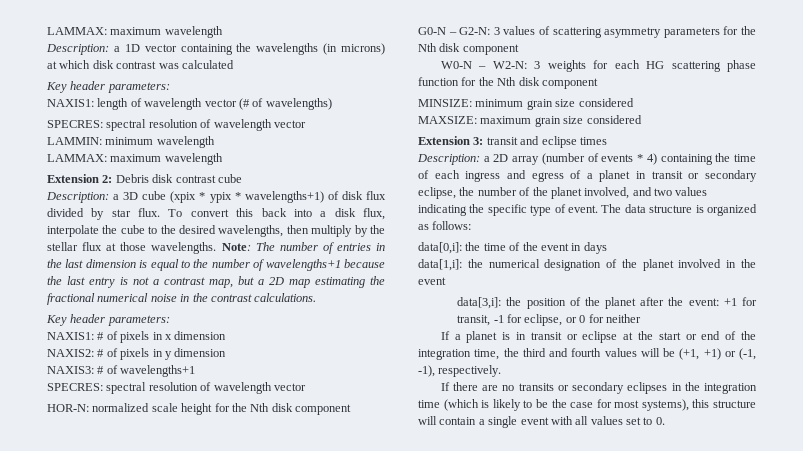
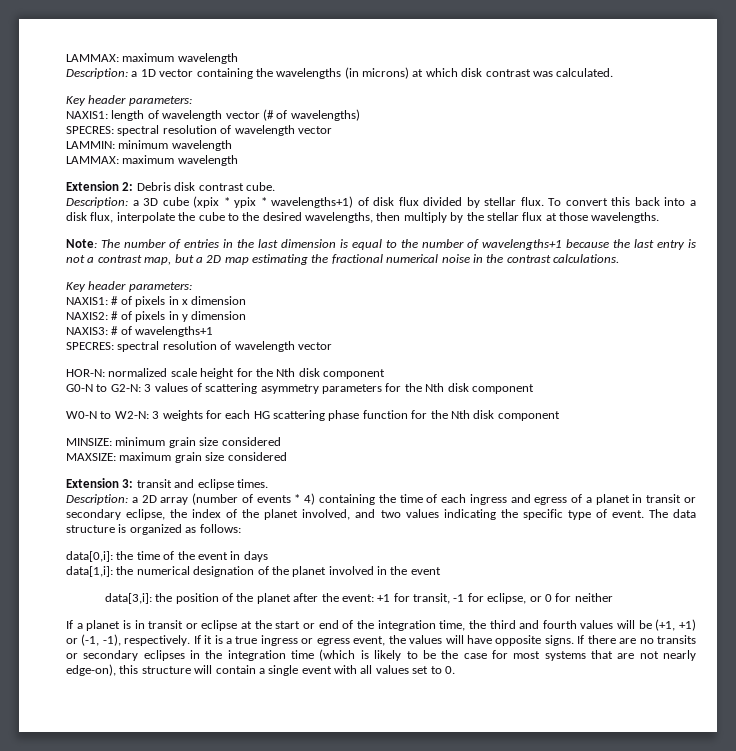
[181,60,234,69] calculated -> [556,68,614,77] calculated.
[217,174,242,183] cube -> [245,182,275,191] cube.
[111,209,131,217] star -> [484,197,517,206] stellar
(217, 248) none -> (660, 217) //
[448,32,457,35] – -> [96,384,108,392] to
[478,66,487,69] – -> [100,411,112,419] to
[579,137,607,145] times -> [236,479,268,488] times.
[477,187,517,196] number -> [192,509,222,518] index
(502, 371) // -> [193,635,574,646] If it is a true ingress or egress event, the values will have opposite signs.
[641,399,689,411] systems), -> [544,650,697,661] [66,664,116,676] systems that are not nearly edge-on),

